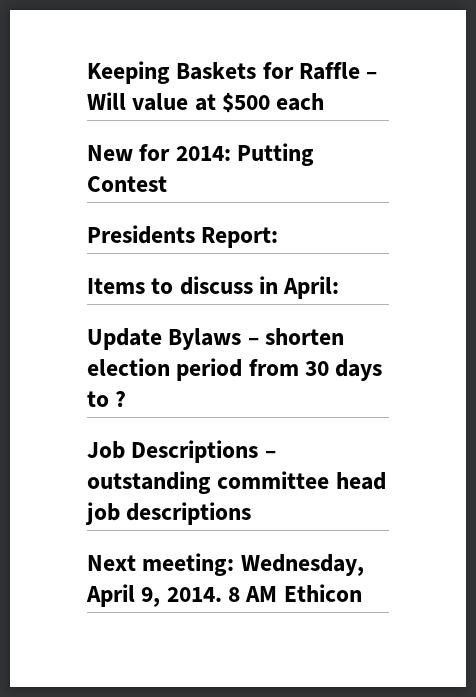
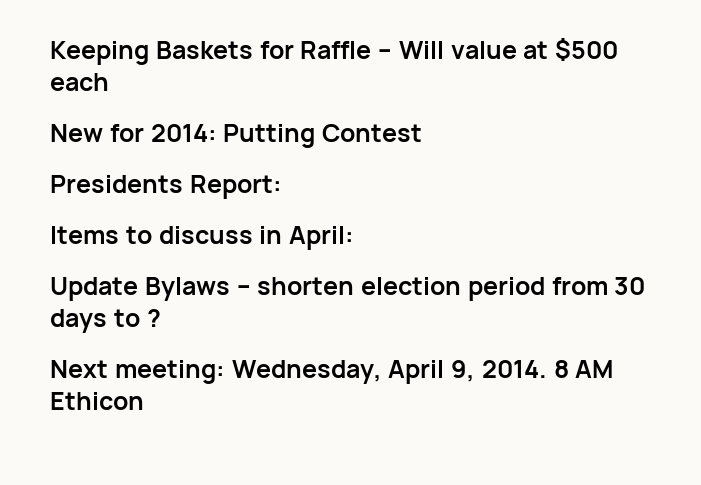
[87,440,276,463] [87,471,386,494] [85,502,252,525] // Job Descriptions – outstanding committee head job descriptions -> (161, 318) none

